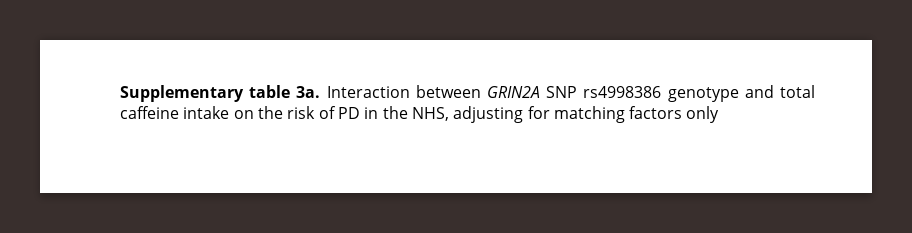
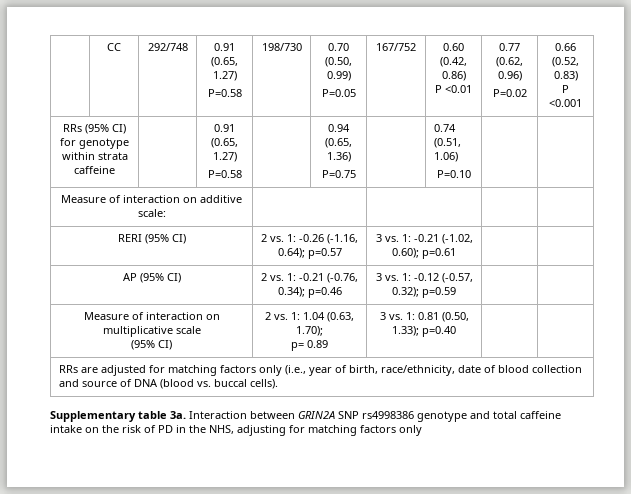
(120, 93) none -> [107,43,121,51] [147,43,188,51] [214,43,235,51] [211,57,238,67] [212,71,237,81] [207,89,242,97] [261,43,302,51] [328,43,349,51] [325,57,352,67] [326,71,351,81] [321,89,356,97] [376,43,416,51] [443,43,464,51] [440,57,467,67] [441,71,466,81] [435,85,472,93] [499,43,520,51] [496,57,523,67] [497,71,522,81] [492,89,527,97] [555,43,576,51] [552,57,579,67] [553,71,578,81] [562,85,569,93] [549,99,582,107] [63,124,126,134] [60,138,129,149] [61,152,128,160] [74,166,115,174] [214,124,235,132] [211,138,238,148] [212,152,237,162] [207,170,242,178] [328,124,350,132] [325,138,352,148] [326,152,351,162] [321,170,356,178] [433,124,456,132] [433,138,461,148] [433,152,458,162] [436,170,471,178] [61,195,242,203] [137,209,166,217] [117,234,186,244] [261,234,358,244] [277,248,342,259] [375,234,473,244] [392,248,456,259] [122,273,181,283] [261,273,358,283] [277,287,342,298] [375,273,473,283] [392,287,456,298] [83,312,220,320] [102,326,201,337] [131,340,172,350] [265,312,354,322] [296,326,323,336] [291,340,328,351] [379,312,469,322] [392,326,456,337] [58,365,582,376] [58,379,278,389] | CC | 292/748 | 0.91 (0.65, 1.27) // P=0.58 | 198/730 | 0.70 (0.50, 0.99) // P=0.05 | 167/752 | 0.60 (0.42, 0.86) // P <0.01 | 0.77 (0.62, 0.96) // P=0.02 | 0.66 (0.52, 0.83) // P <0.001 // RRs (95% CI) for genotype within strata caffeine | | 0.91 (0.65, 1.27) // P=0.58 | | 0.94 (0.65, 1.36) // P=0.75 | | 0.74 (0.51, 1.06) // P=0.10 | | // Measure of interaction on additive scale: | | | | // RERI (95% CI) | 2 vs. 1: -0.26 (-1.16, 0.64); p=0.57 | 3 vs. 1: -0.21 (-1.02, 0.60); p=0.61 | | // AP (95% CI) | 2 vs. 1: -0.21 (-0.76, 0.34); p=0.46 | 3 vs. 1: -0.12 (-0.57, 0.32); p=0.59 | | // Measure of interaction on multiplicative scale // (95% CI) | 2 vs. 1: 1.04 (0.63, 1.70); // p= 0.89 | 3 vs. 1: 0.81 (0.50, 1.33); p=0.40 | | // RRs are adjusted for matching factors only (i.e., year of birth, race/ethnicity, date of blood collection and source of DNA (blood vs. buccal cells). //

